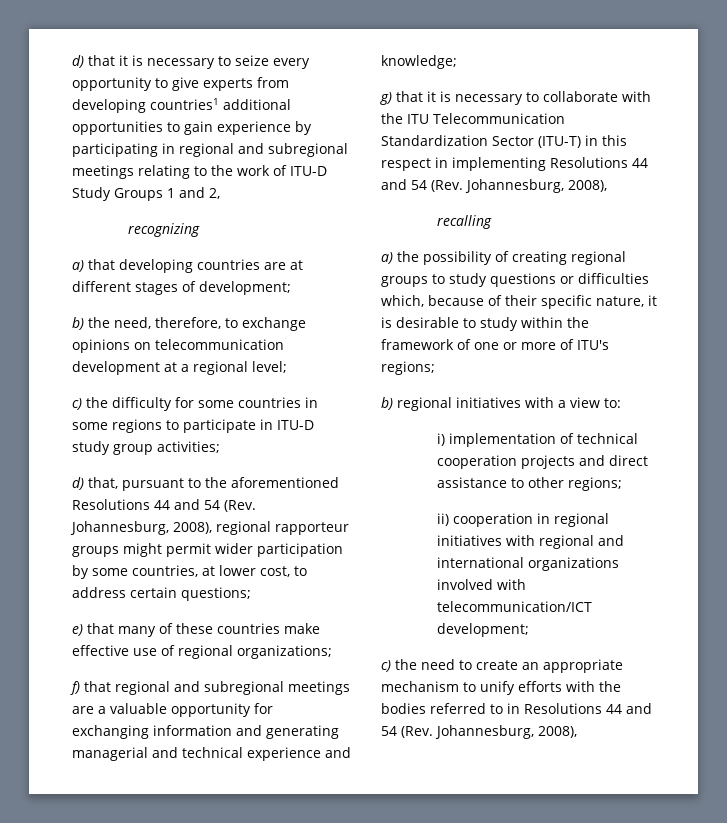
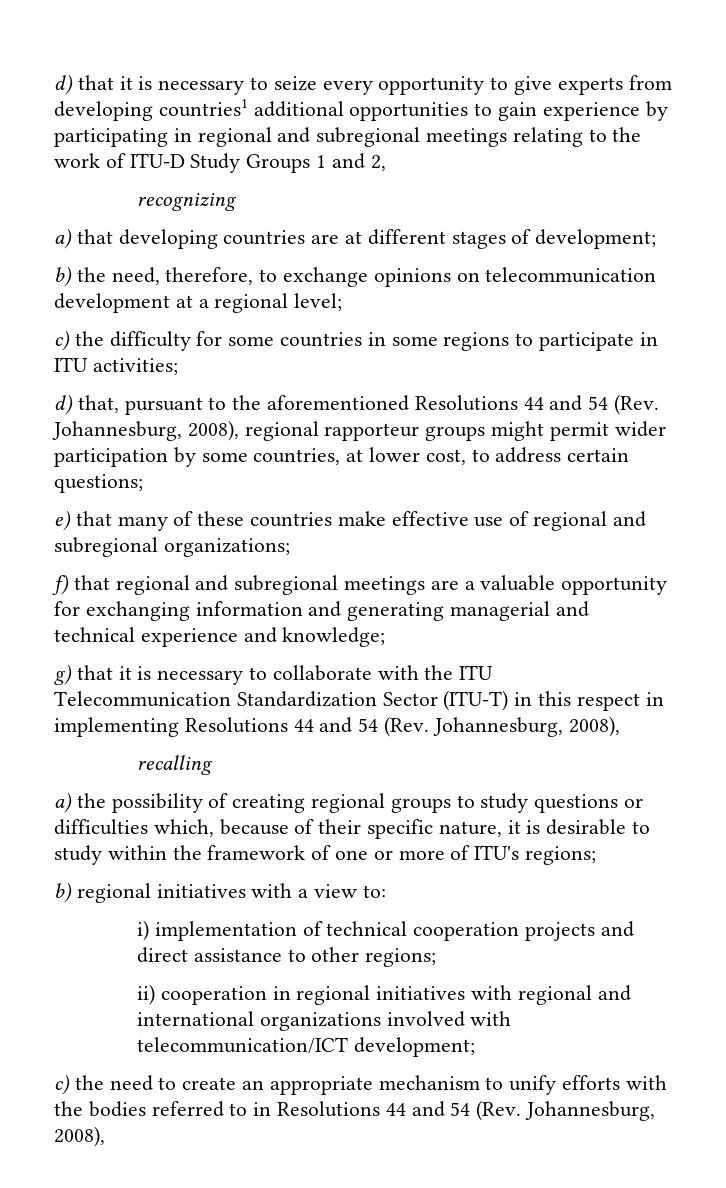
[277,420,314,430] [72,441,153,455] ITU-D study group -> [54,357,88,372] ITU
(233, 652) none -> [612,511,646,527] [54,537,158,557] and subregional

